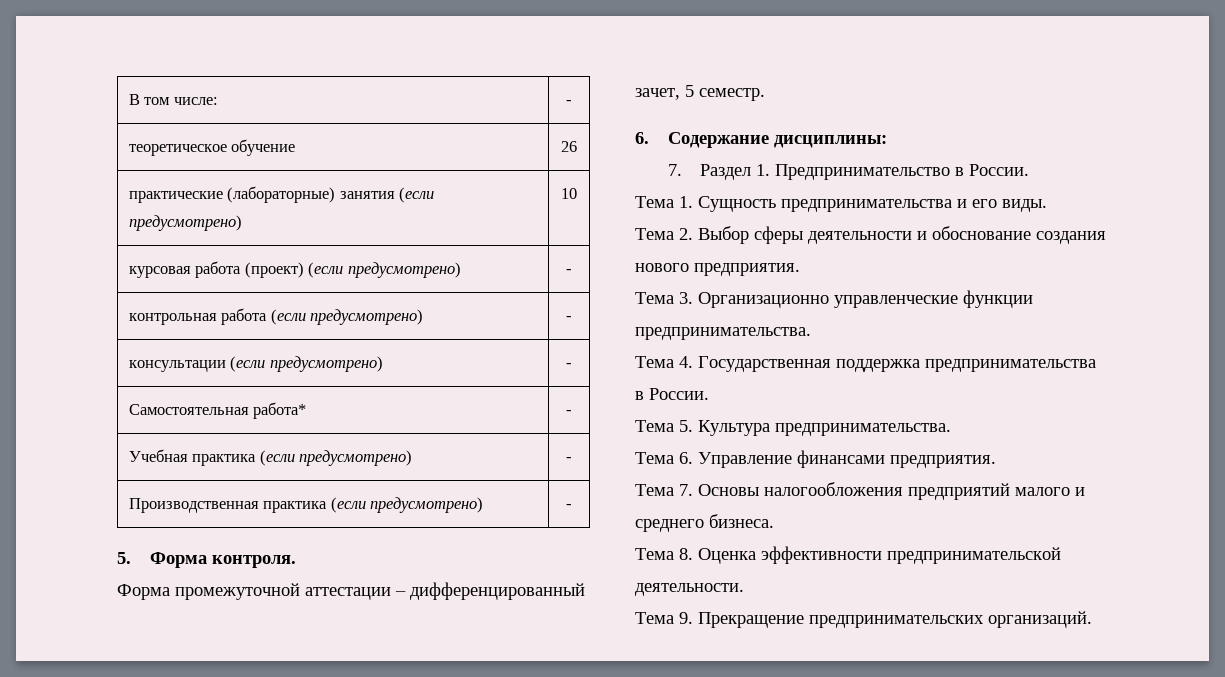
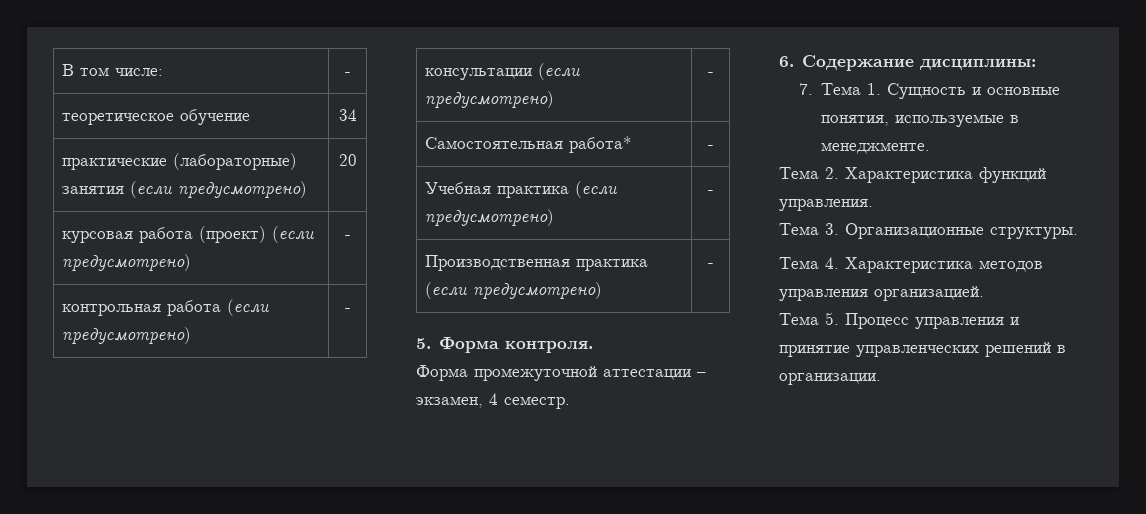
[561,141,577,152] 26 -> [338,109,357,121] 34
[561,188,577,199] 10 -> [338,154,357,166] 20
[410,582,585,600] [635,85,694,100] дифференцированный зачет, 5 -> [416,393,498,408] экзамен, 4
[700,164,1030,180] [635,196,1047,212] [635,226,1106,244] [635,263,800,276] [635,290,1033,308] [635,327,811,340] [635,356,1096,372] [635,388,709,400] [635,420,951,436] [635,450,996,468] [635,482,1085,500] [635,514,774,532] [635,546,1061,564] [635,583,744,596] [635,611,1092,628] Раздел 1. Предпринимательство в России. // Тема 1. Сущность предпринимательства и его виды. // Тема 2. Выбор сферы деятельности и обоснование создания нового предприятия. // Тема 3. Организационно управленческие функции предпринимательства. // Тема 4. Государственная поддержка предпринимательства в России. // Тема 5. Культура предпринимательства. // Тема 6. Управление финансами предприятия. // Тема 7. Основы налогообложения предприятий малого и среднего бизнеса. // Тема 8. Оценка эффективности предпринимательской деятельности. // Тема 9. Прекращение предпринимательских организаций. -> [820,83,1060,99] [820,114,1019,127] [820,142,930,154] [779,167,1046,183] [779,199,873,211] [779,223,1078,239] [779,257,1043,273] [779,286,984,301] [779,312,1019,329] [779,342,1066,357] [779,373,881,385] Тема 1. Сущность и основные понятия, используемые в менеджменте. // Тема 2. Характеристика функций управления. // Тема 3. Организационные структуры. // Тема 4. Характеристика методов управления организацией. // Тема 5. Процесс управления и принятие управленческих решений в организации.

